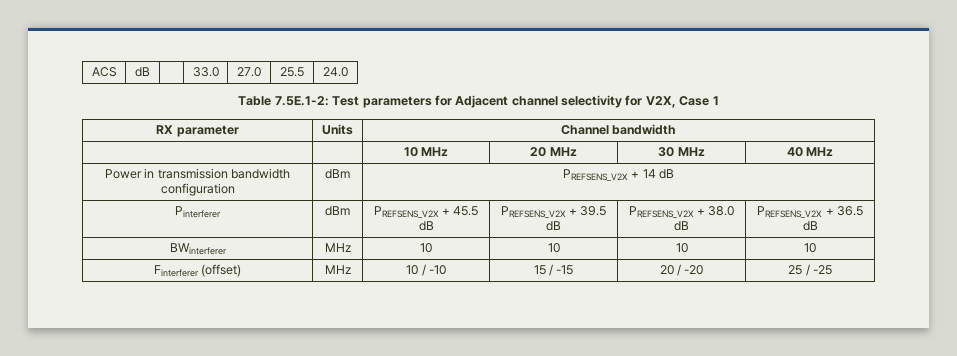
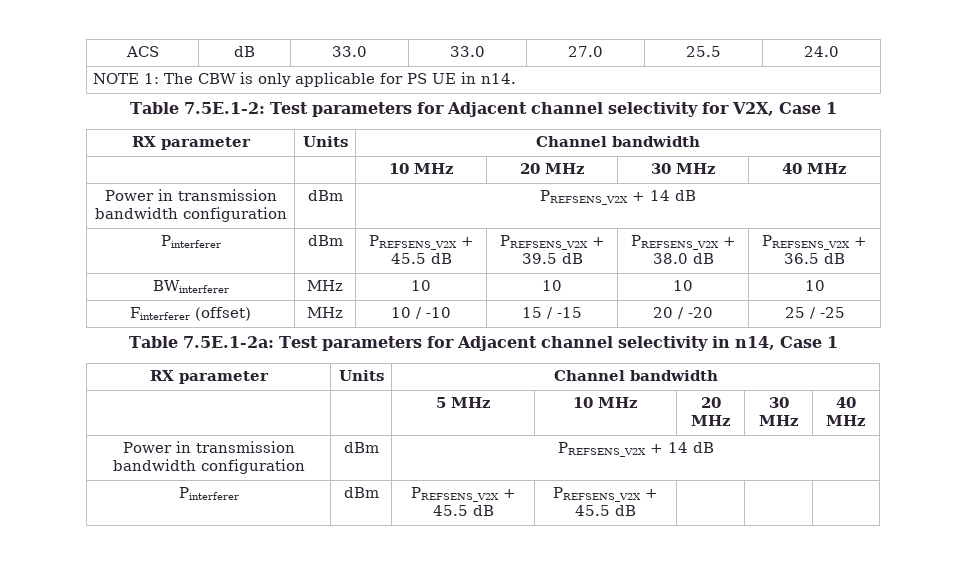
(150, 72) none -> [332,46,367,57] 33.0
(348, 72) none -> [93,72,517,87] // NOTE 1: The CBW is only applicable for PS UE in n14.
(832, 270) none -> [129,336,838,351] [149,370,269,384] [338,370,384,381] [553,370,718,381] [435,397,491,408] [573,397,638,408] [700,397,721,408] [690,415,731,426] [768,397,789,408] [758,415,799,426] [836,397,856,408] [826,415,866,426] [122,441,295,453] [112,459,305,474] [343,442,379,453] [557,442,714,457] [178,487,239,500] [343,487,379,498] [410,487,516,502] [432,505,494,516] [553,487,658,502] [575,505,636,516] // Table 7.5E.1-2a: Test parameters for Adjacent channel selectivity in n14, Case 1 // RX parameter | Units | Channel bandwidth // | | 5 MHz | 10 MHz | 20 MHz | 30 MHz | 40 MHz // Power in transmission bandwidth configuration | dBm | PREFSENS_V2X + 14 dB // Pinterferer | dBm | PREFSENS_V2X + 45.5 dB | PREFSENS_V2X + 45.5 dB | | |

